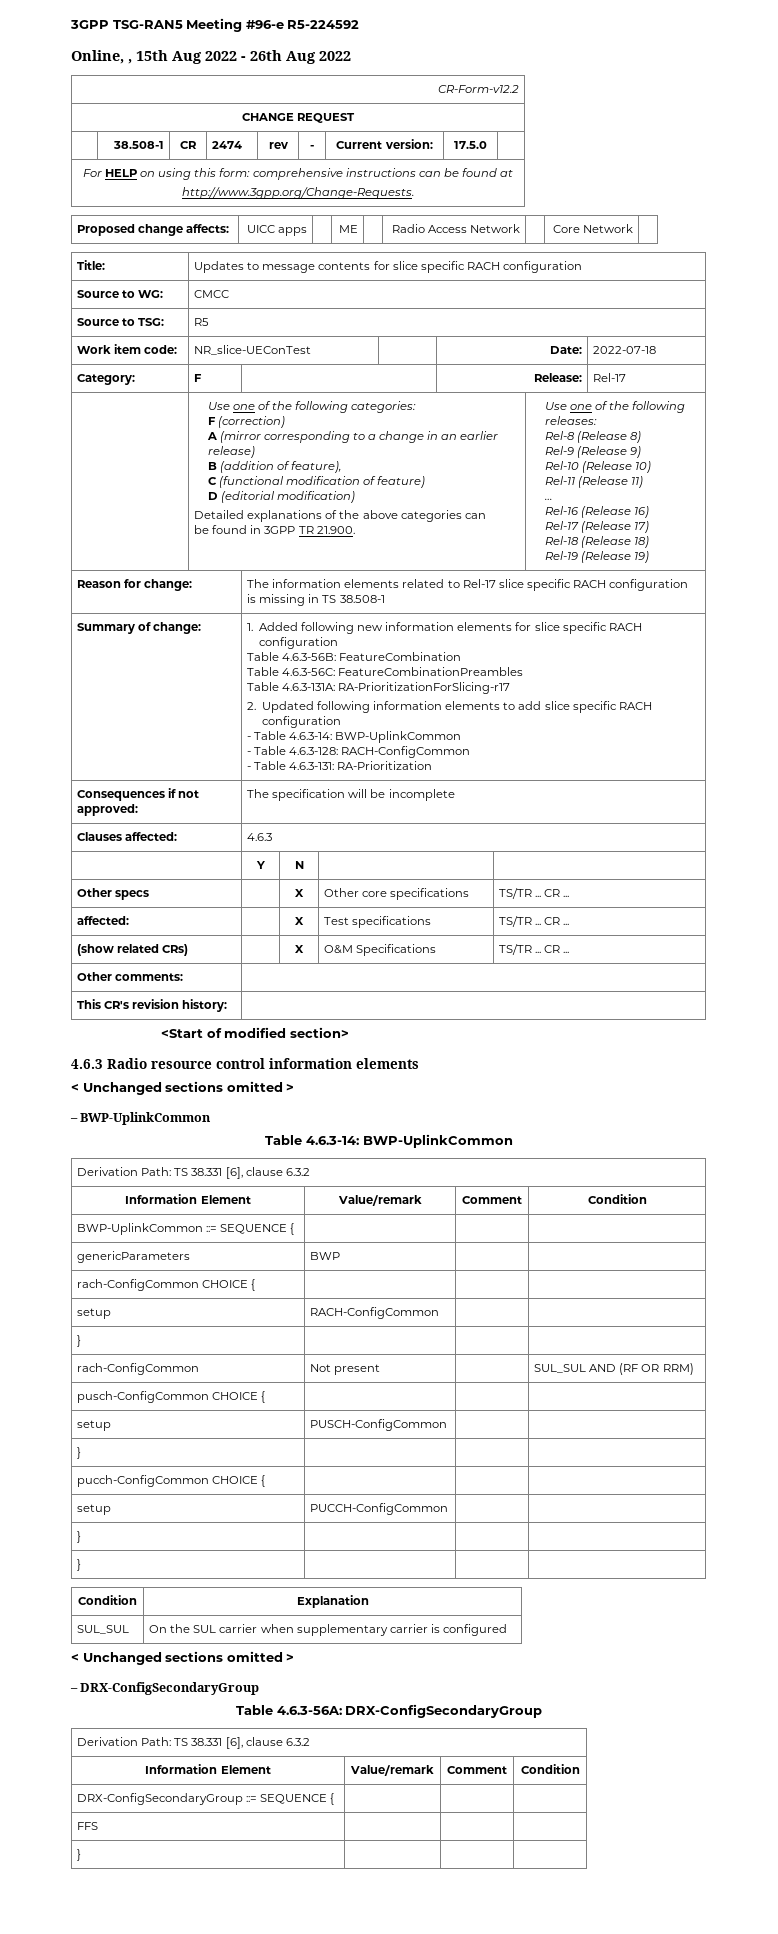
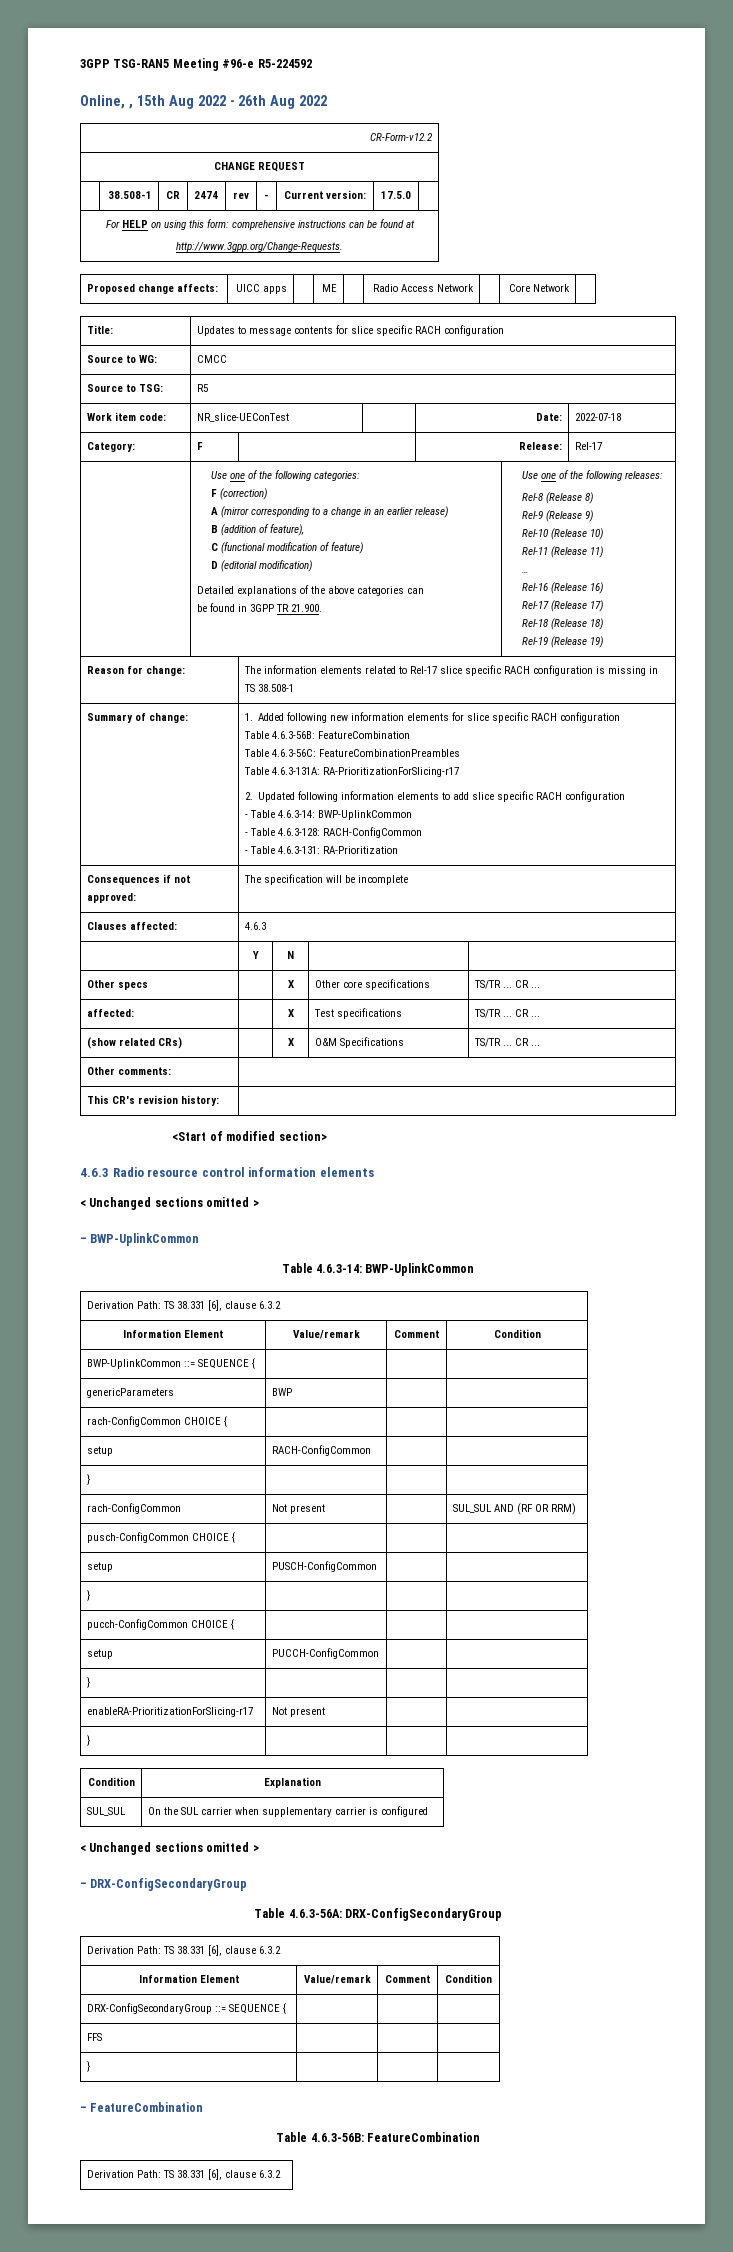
(82, 1537) none -> [86,1707,253,1717] [271,1707,325,1717] // enableRA-PrioritizationForSlicing-r17 | Not present | |
(82, 1855) none -> [80,2102,204,2112] [276,2132,480,2142] [86,2169,281,2180] // – FeatureCombination // Table 4.6.3-56B: FeatureCombination // Derivation Path: TS 38.331 [6], clause 6.3.2

